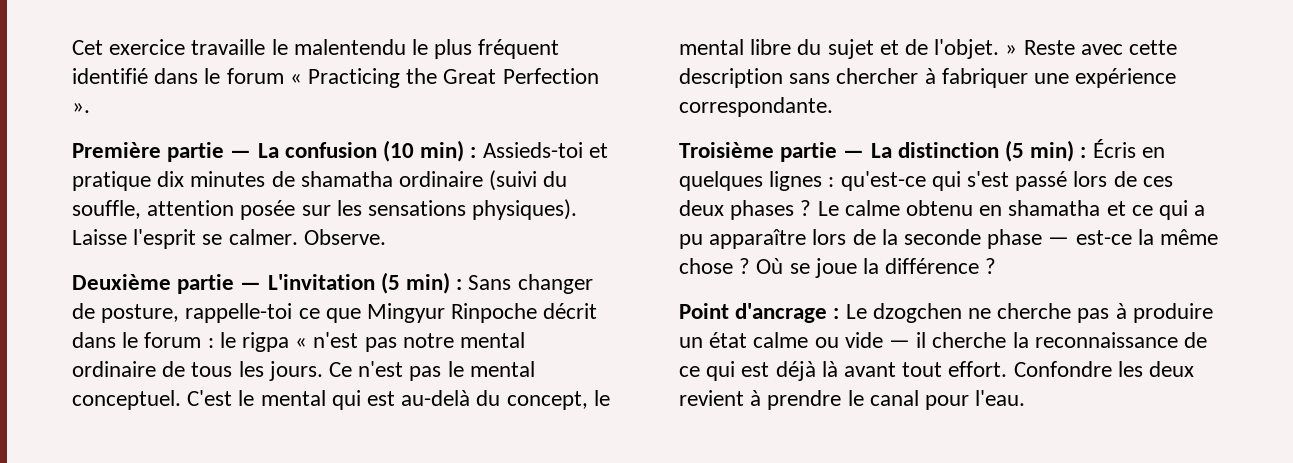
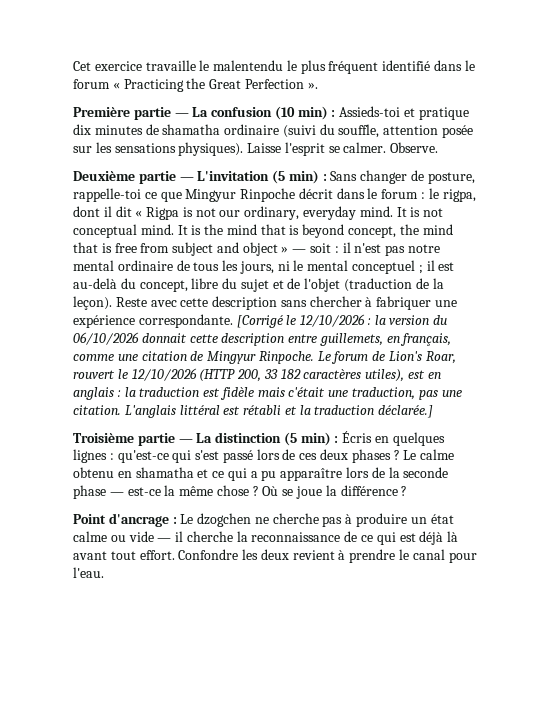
[242,332,308,352] rigpa « -> [442,189,476,202] [73,206,444,220] [73,224,453,238] [73,242,351,256] rigpa, dont il dit « Rigpa is not our ordinary, everyday mind. It is not conceptual mind. It is the mind that is beyond concept, the mind that is free from subject and object » — soit : il
[268,361,535,381] [72,390,361,410] jours. Ce n'est pas le mental conceptuel. C'est le mental qui -> [239,260,435,274] jours, ni le mental conceptuel ; il
[593,390,610,406] [679,39,744,55] le mental -> (188, 286) none
[934,39,1018,59] l'objet. » -> [304,278,444,292] [73,296,112,310] l'objet (traduction de la leçon).
(833, 107) none -> [236,314,448,328] [73,332,452,346] [73,351,456,364] [73,368,441,382] [73,387,462,400] [73,405,434,418] [Corrigé le 12/10/2026 : la version du 06/10/2026 donnait cette description entre guillemets, en français, comme une citation de Mingyur Rinpoche. Le forum de Lion's Roar, rouvert le 12/10/2026 (HTTP 200, 33 182 caractères utiles), est en anglais : la traduction est fidèle mais c'était une traduction, pas une citation. L'anglais littéral est rétabli et la traduction déclarée.]

